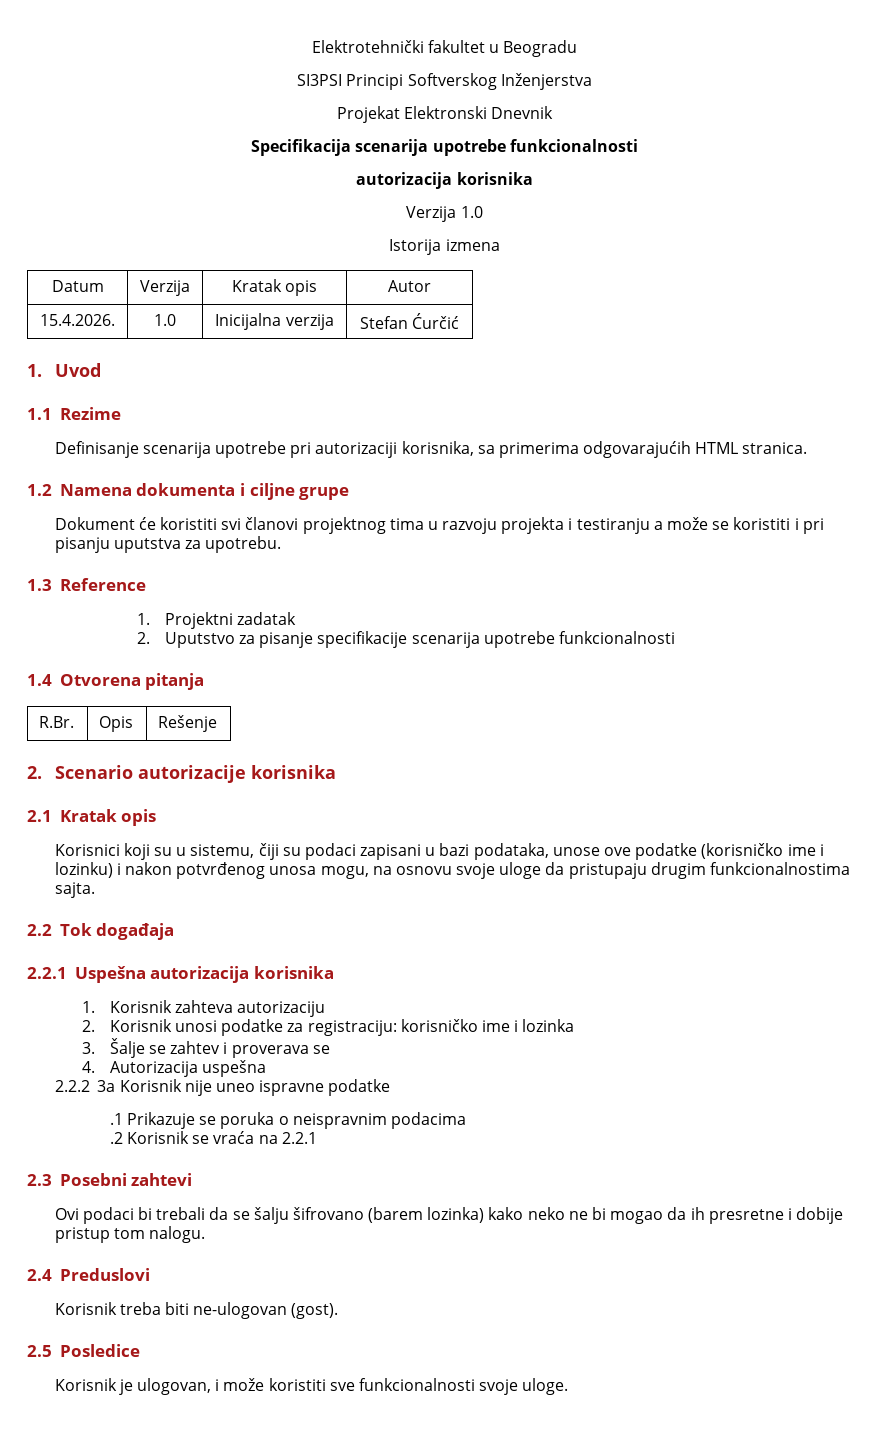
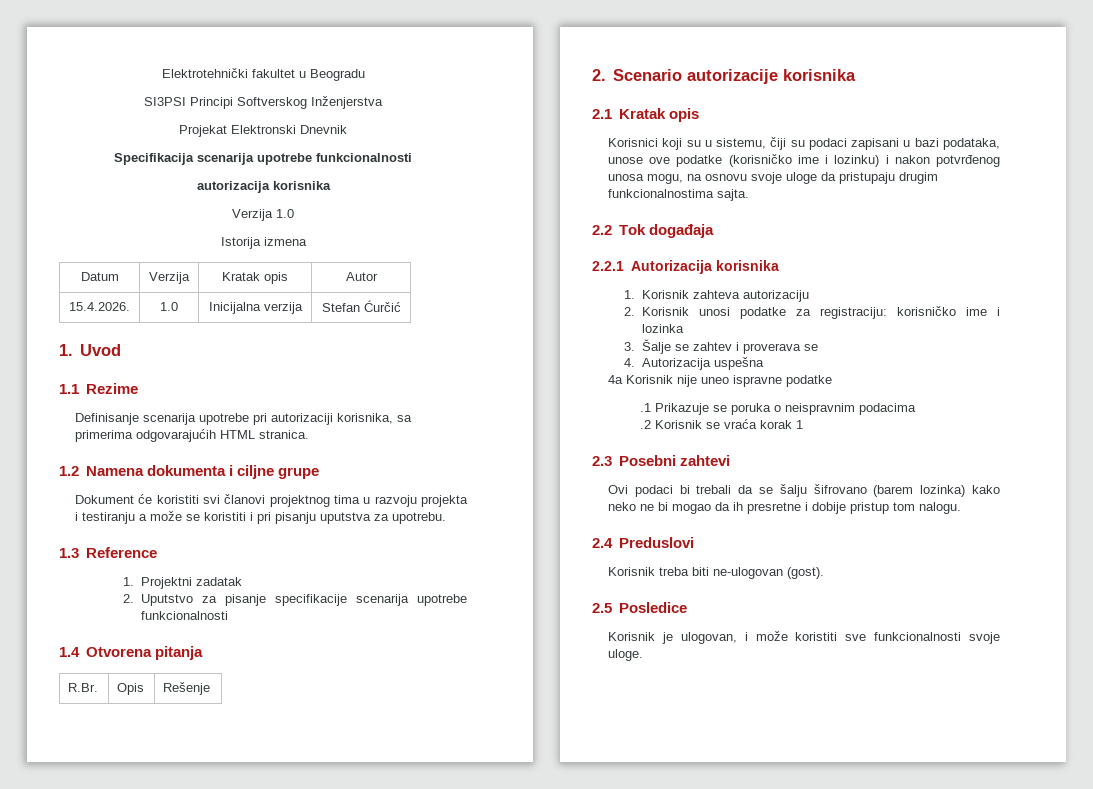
[74,966,250,983] Uspešna autorizacija -> [630,260,712,274] Autorizacija
[54,1080,116,1092] 2.2.2 3a -> [608,375,624,384] 4a
[258,1132,317,1144] na 2.2.1 -> [760,420,804,429] korak 1

